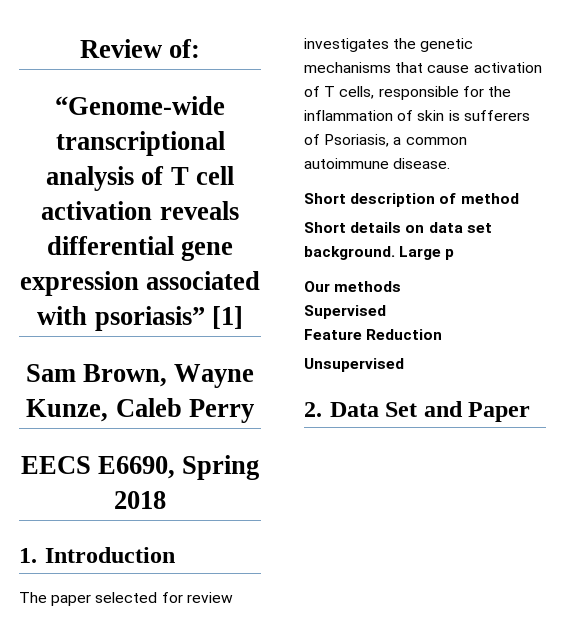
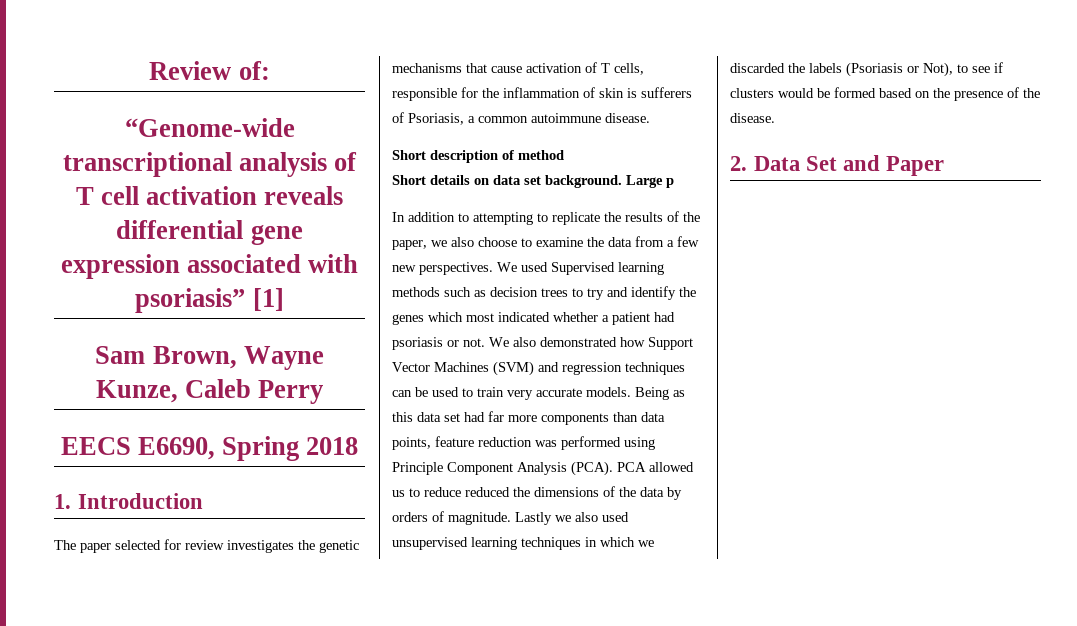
[304,281,402,292] [304,305,386,319] [304,329,443,340] [304,358,404,372] Our methods // Supervised // Feature Reduction // Unsupervised -> [392,211,700,225] [392,236,699,250] [392,262,664,275] [392,286,696,300] [392,312,675,325] [392,337,693,350] [392,361,685,376] [392,387,685,400] [392,411,665,425] [392,436,655,450] [392,461,694,476] [392,486,682,500] [392,511,629,525] [392,537,654,550] [730,62,1003,77] [730,87,1040,101] [730,113,775,123] In addition to attempting to replicate the results of the paper, we also choose to examine the data from a few new perspectives. We used Supervised learning methods such as decision trees to try and identify the genes which most indicated whether a patient had psoriasis or not. We also demonstrated how Support Vector Machines (SVM) and regression techniques can be used to train very accurate models. Being as this data set had far more components than data points, feature reduction was performed using Principle Component Analysis (PCA). PCA allowed us to reduce reduced the dimensions of the data by orders of magnitude. Lastly we also used unsupervised learning techniques in which we discarded the labels (Psoriasis or Not), to see if clusters would be formed based on the presence of the disease.

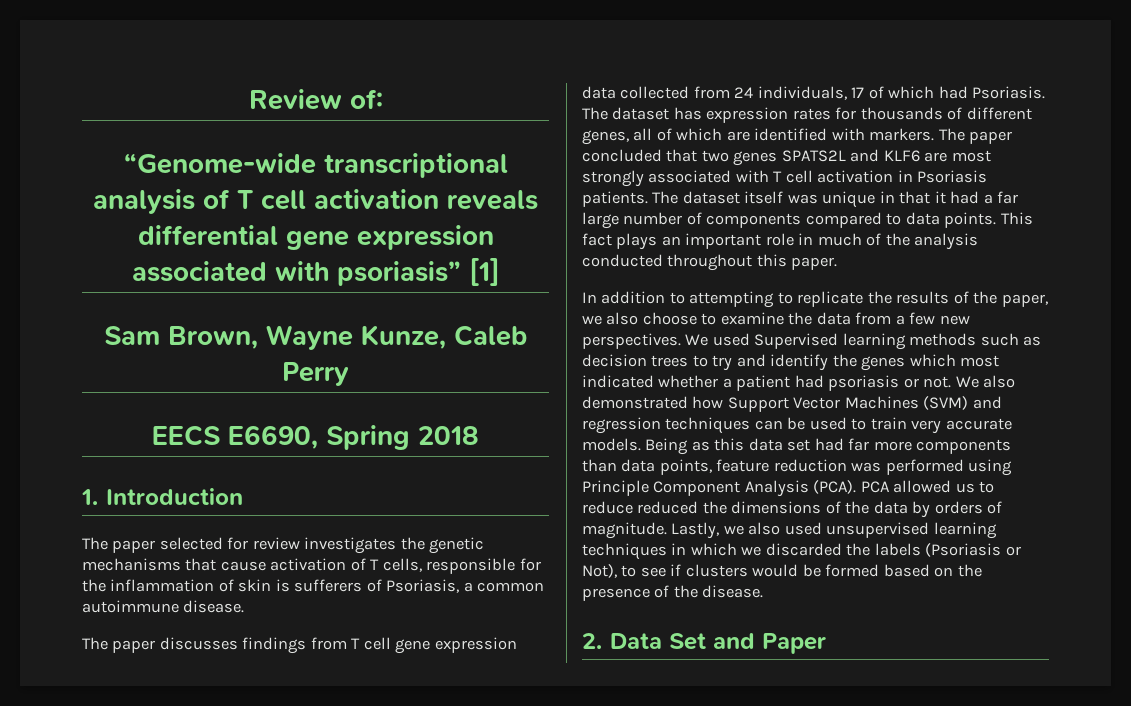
[392,150,564,163] [392,175,674,188] Short description of method // Short details on data set background. Large p -> [82,637,517,654] [582,86,1046,100] [582,107,1032,123] [582,128,1013,145] [582,149,991,166] [582,170,988,187] [582,191,1019,208] [582,212,1033,229] [582,233,979,250] [582,254,838,271] The paper discusses findings from T cell gene expression data collected from 24 individuals, 17 of which had Psoriasis. The dataset has expression rates for thousands of different genes, all of which are identified with markers. The paper concluded that two genes SPATS2L and KLF6 are most strongly associated with T cell activation in Psoriasis patients. The dataset itself was unique in that it had a far large number of components compared to data points. This fact plays an important role in much of the analysis conducted throughout this paper.
[515,512,552,525] Lastly -> [671,522,720,539] Lastly,

